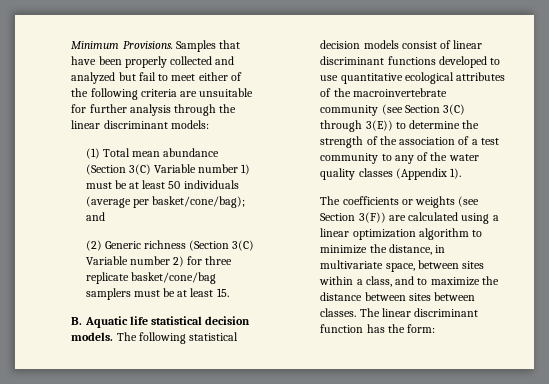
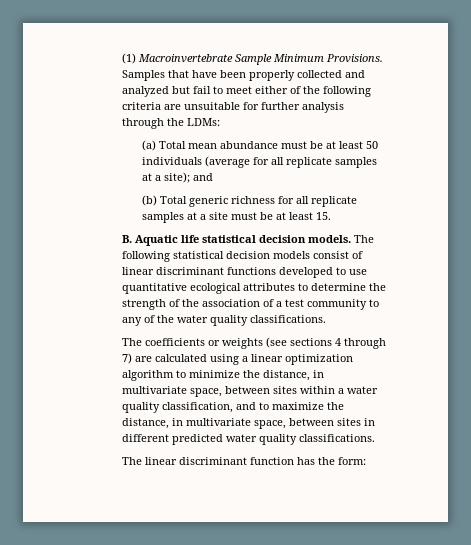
(71, 45) none -> [122,53,273,65] (1) Macroinvertebrate Sample
[71,120,209,129] [85,148,220,159] [85,164,251,175] linear discriminant models: // (1) Total mean abundance (Section 3(C) Variable number 1) -> [187,118,221,126] [142,140,279,151] LDMs: // (a) Total mean abundance
[132,196,246,208] [85,212,105,221] [85,240,255,251] [85,256,233,267] [85,272,216,284] [85,288,131,300] per basket/cone/bag); and // (2) Generic richness (Section 3(C) Variable number 2) for three replicate basket/cone/bag samplers -> [253,157,378,168] [142,172,214,183] [142,195,358,207] [142,212,229,223] for all replicate samples at a site); and // (b) Total generic richness for all replicate samples at a site
[320,88,447,97] [320,104,466,116] [320,120,393,132] of the macroinvertebrate community (see Section 3(C) through 3(E)) -> (296, 287) none
[358,168,462,180] classes (Appendix 1). -> [250,315,327,323] classifications.
[320,212,386,223] Section 3(F)) -> [290,338,387,349] [122,353,133,364] sections 4 through 7)
[365,276,392,287] class, -> [347,386,379,394] [122,402,234,413] water quality classification,
[320,292,476,301] [320,308,357,317] distance between sites between classes. -> [122,418,376,429] [122,434,376,445] distance, in multivariate space, between sites in different predicted water quality classifications. //

